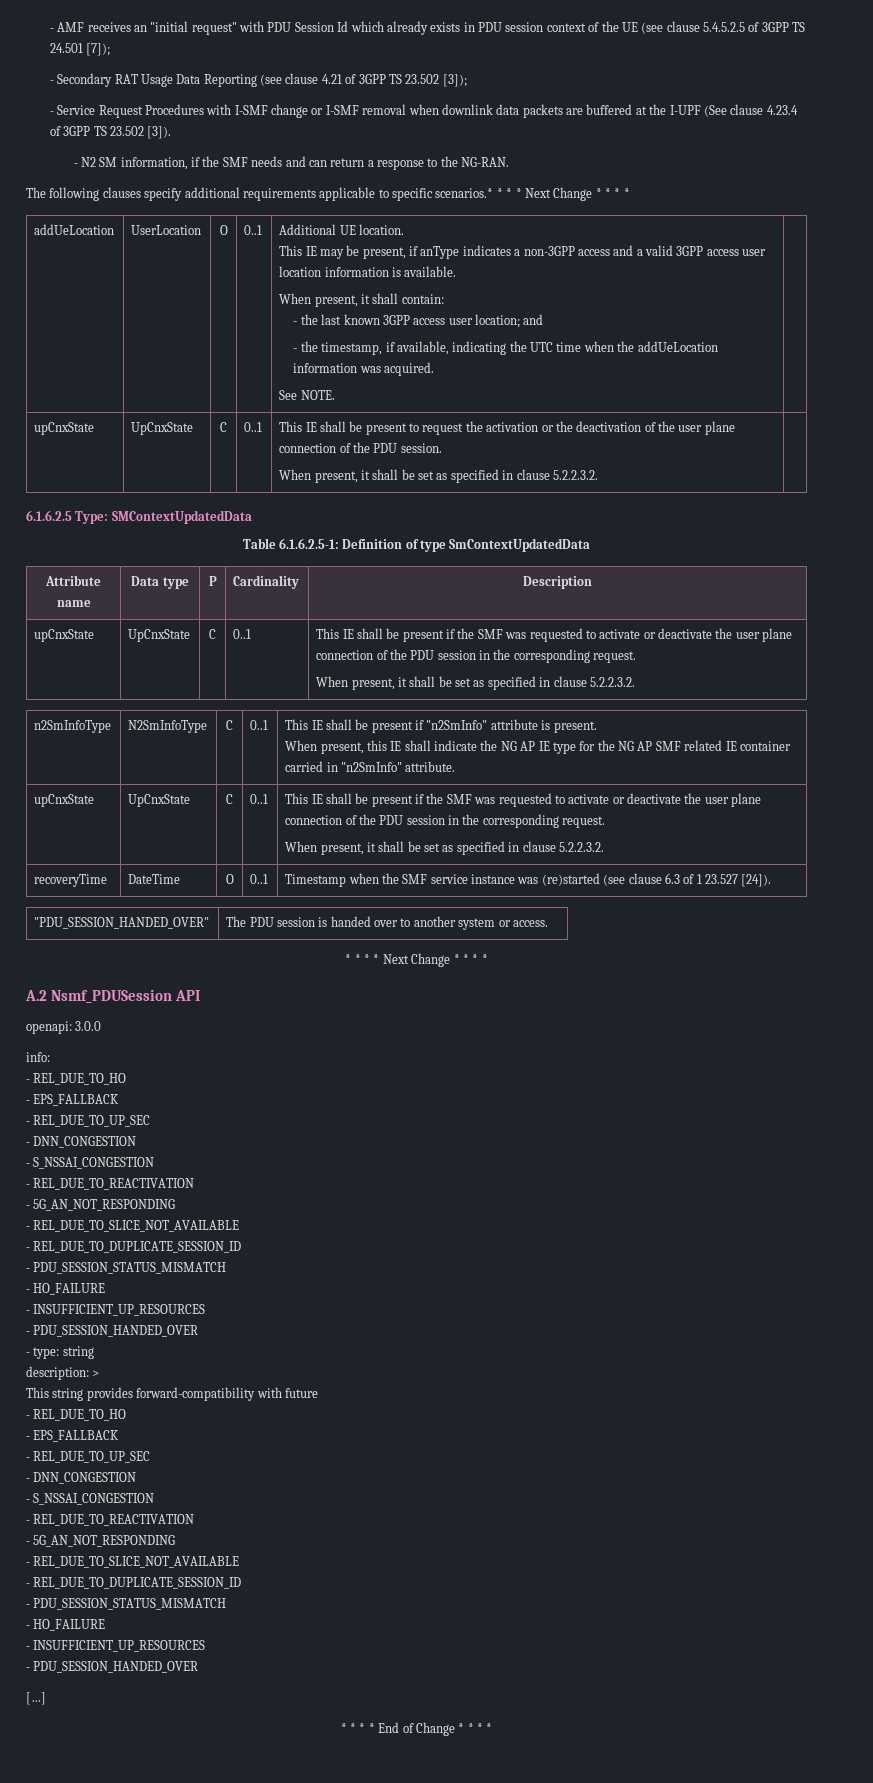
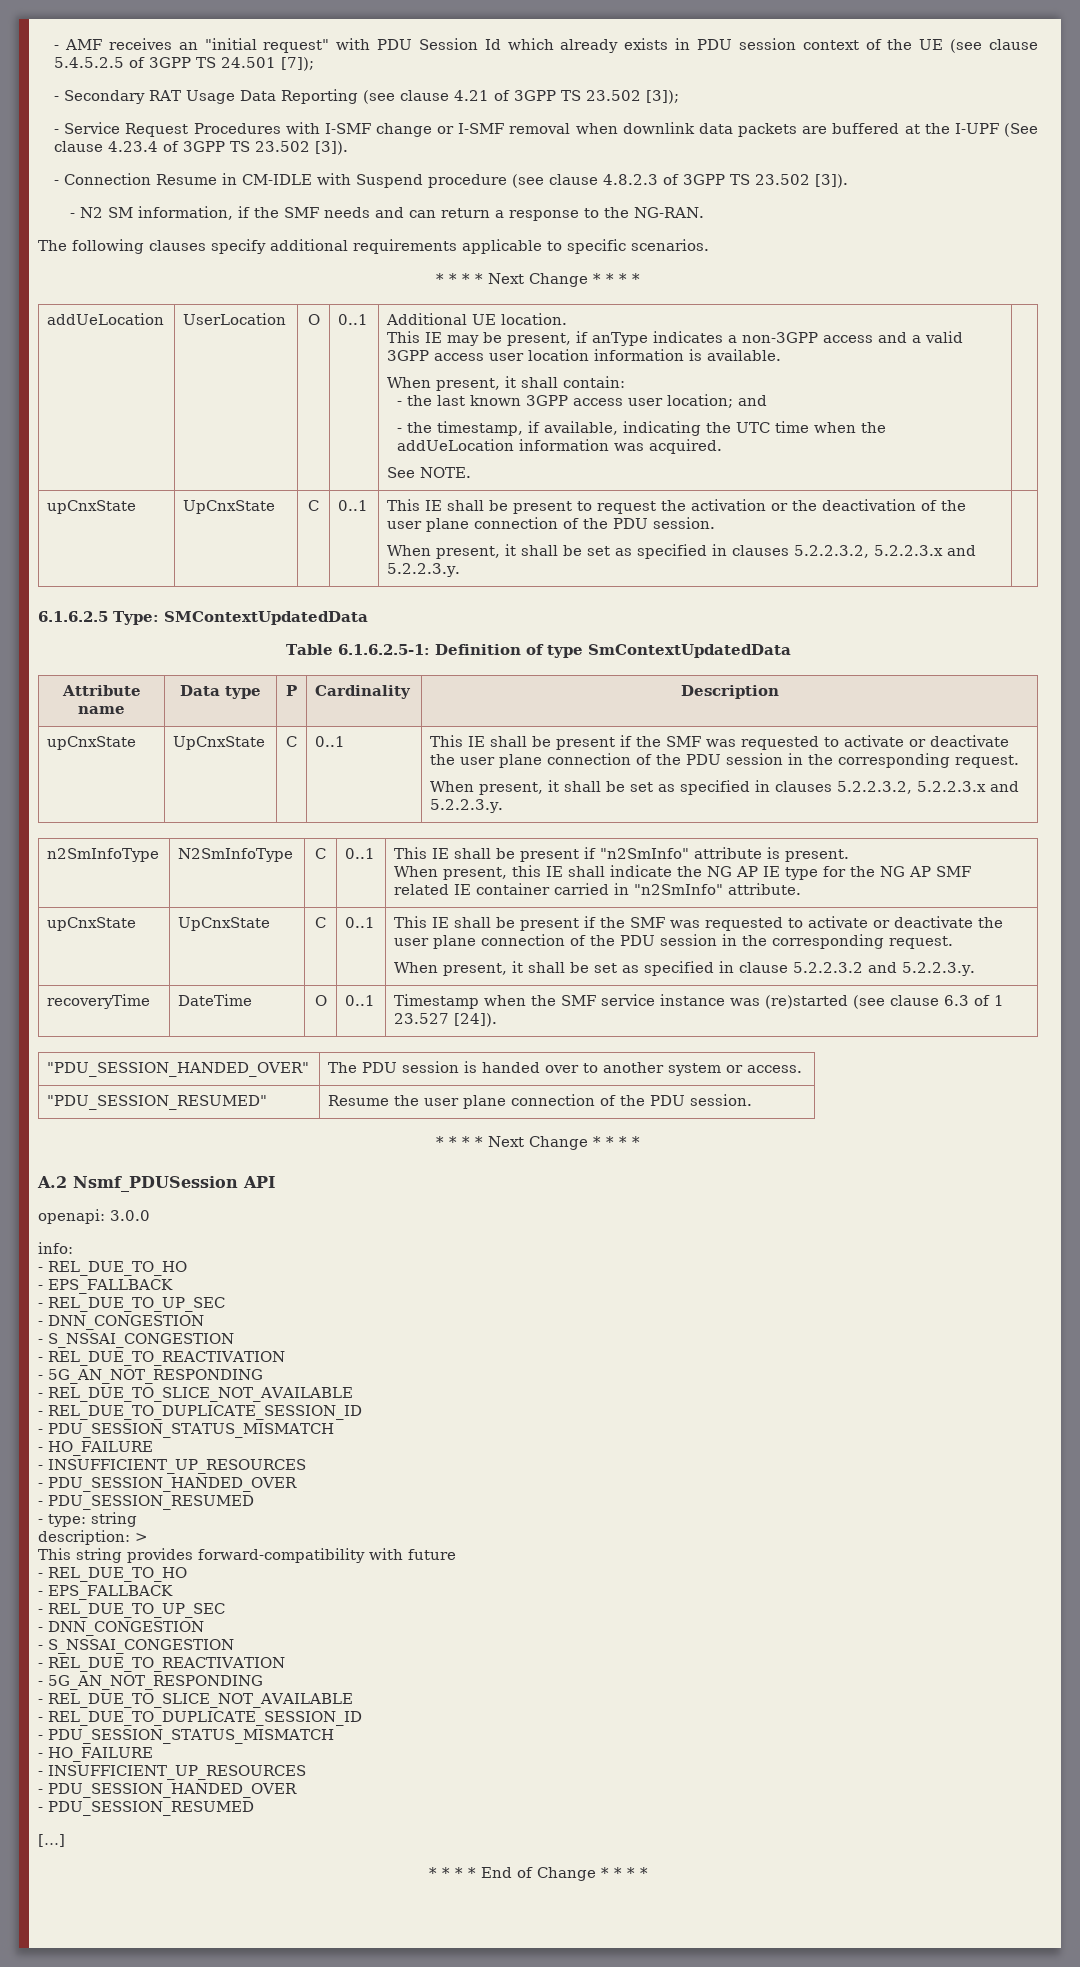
(172, 132) none -> [54,173,849,188] // - Connection Resume in CM-IDLE with Suspend procedure (see clause 4.8.2.3 of 3GPP TS 23.502 [3]).
[435,188,494,198] scenarios.* -> [631,239,709,251] [436,273,444,284] scenarios. // *
[516,469,598,480] clause 5.2.2.3.2. -> [732,545,977,558] [387,563,461,577] clauses 5.2.2.3.2, 5.2.2.3.x and 5.2.2.3.y.
[553,676,635,687] clause 5.2.2.3.2. -> [775,781,1020,794] [430,799,504,813] clauses 5.2.2.3.2, 5.2.2.3.x and 5.2.2.3.y.
[558,842,604,852] 5.2.2.3.2. -> [793,962,976,976] 5.2.2.3.2 and 5.2.2.3.y.
(548, 923) none -> [47,1095,268,1110] [328,1094,753,1109] // "PDU_SESSION_RESUMED" | Resume the user plane connection of the PDU session.
(199, 1331) none -> [38,1495,254,1510] // - PDU_SESSION_RESUMED
(199, 1667) none -> [38,1801,254,1816] // - PDU_SESSION_RESUMED

